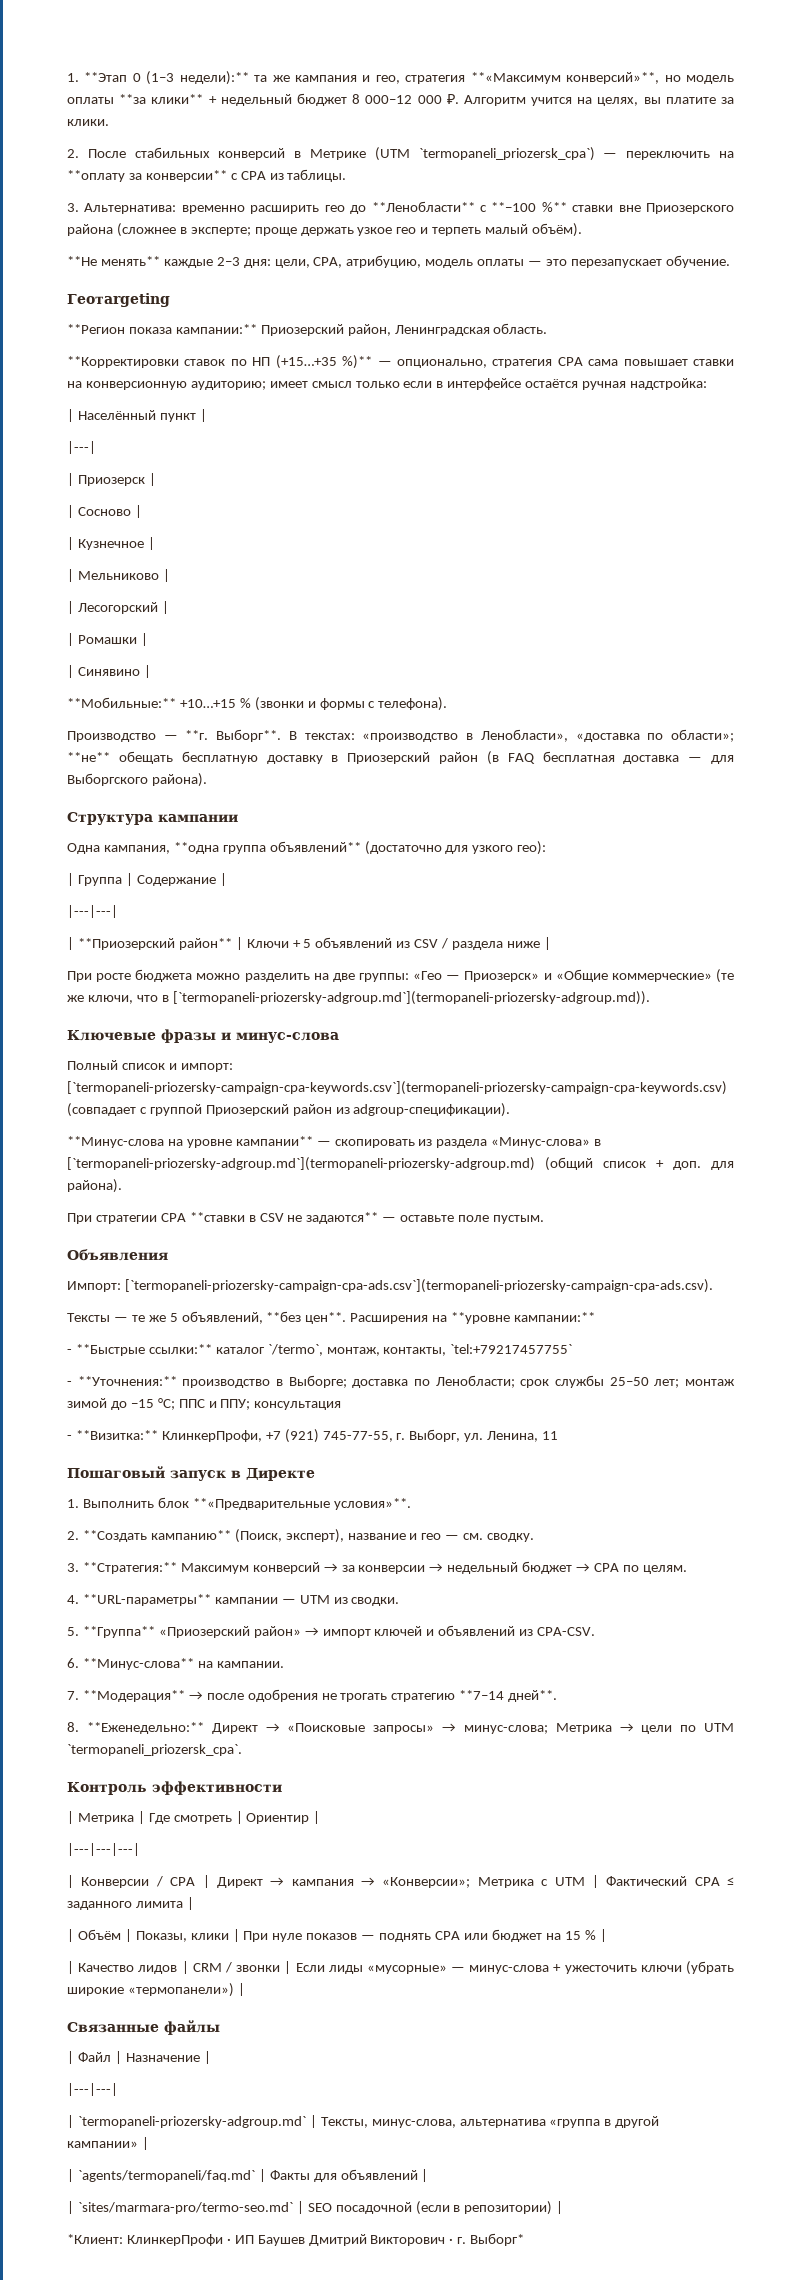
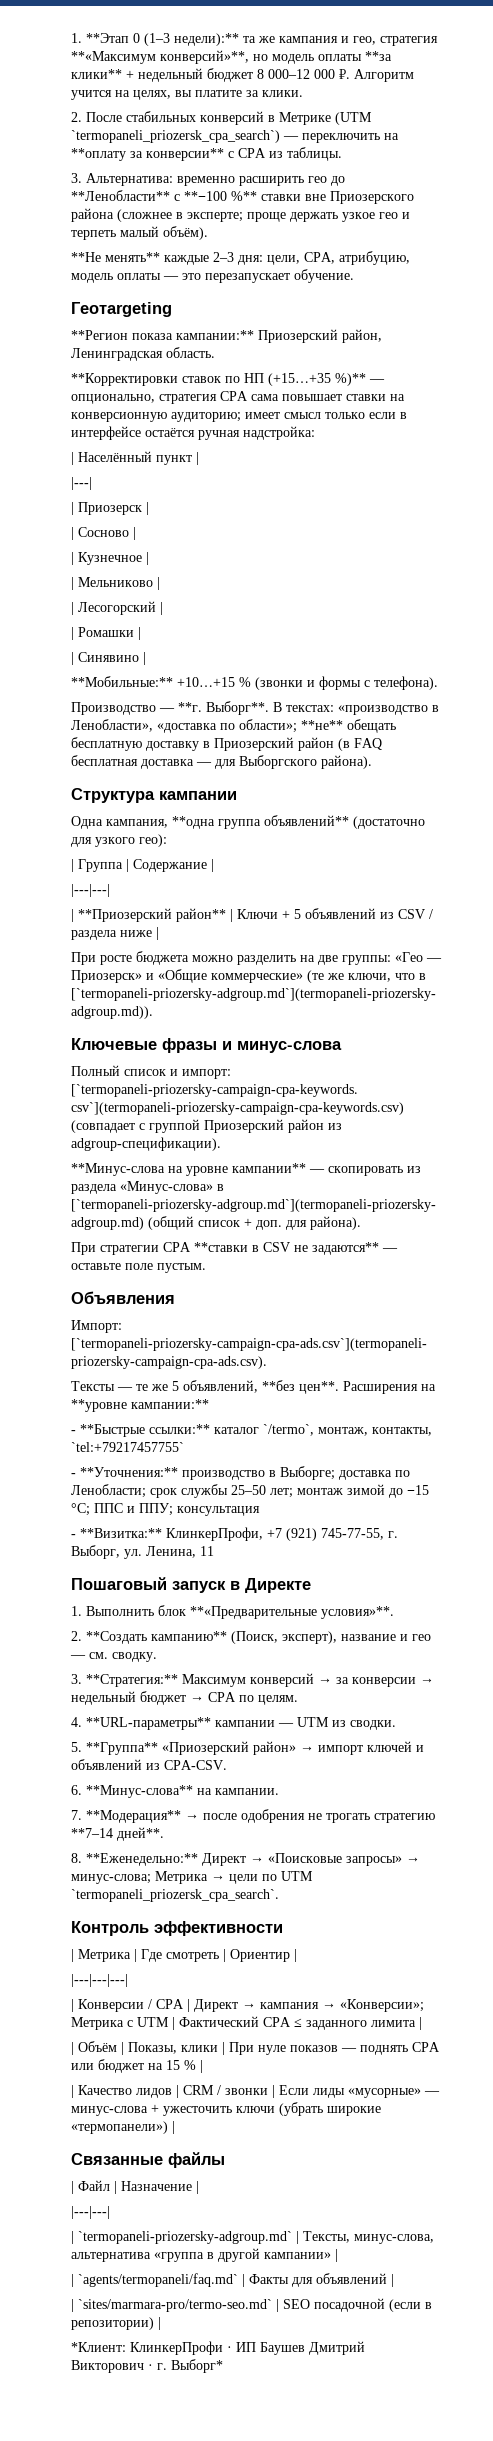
[418,147,595,161] `termopaneli_priozersk_cpa`) -> [71,130,280,143] `termopaneli_priozersk_cpa_search`)
[67,1744,242,1756] `termopaneli_priozersk_cpa`. -> [71,1889,279,1902] `termopaneli_priozersk_cpa_search`.

